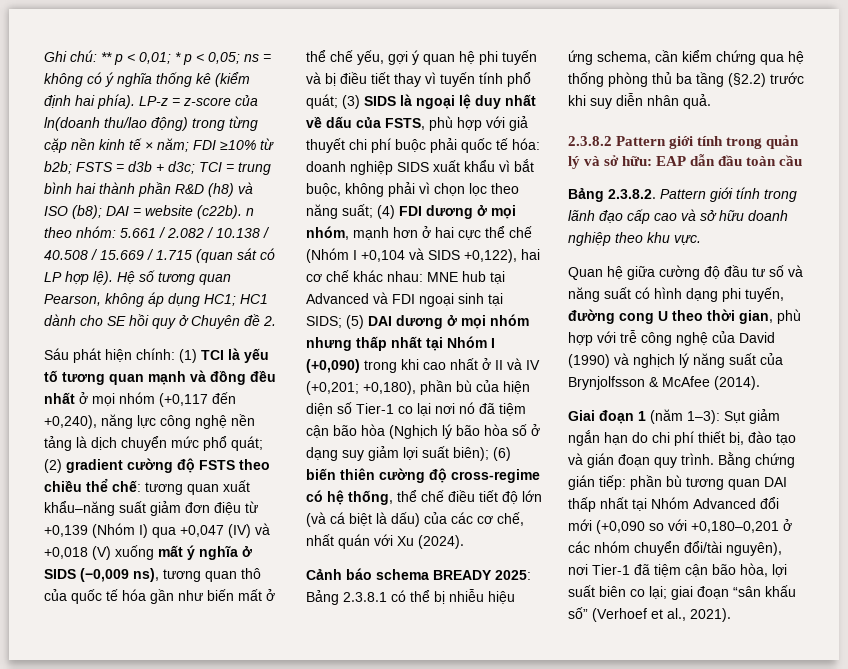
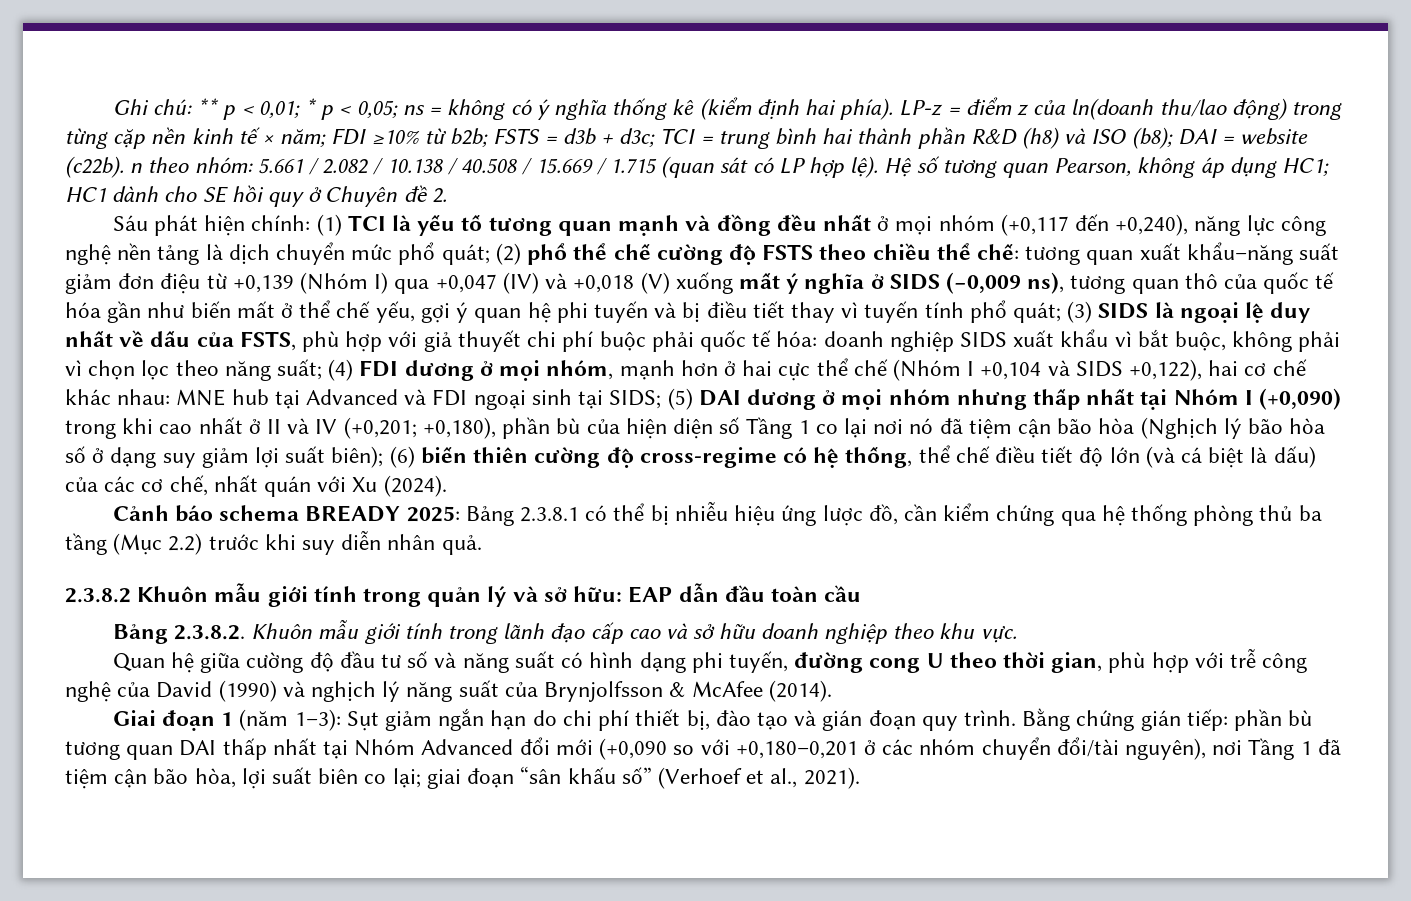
[183,97,231,106] z-score -> [965,97,1030,116] điểm z
[66,459,123,473] gradient -> [527,243,651,265] phổ thể chế
[356,403,394,414] Tier-1 -> [746,417,810,439] Tầng 1
[597,51,651,64] schema, -> [822,504,898,526] lược đồ,
[728,73,766,87] (§2.2) -> [113,533,203,555] (Mục 2.2)
[616,136,667,146] Pattern -> [137,583,262,602] Khuôn mẫu
[660,189,706,199] Pattern -> [251,619,360,639] Khuôn mẫu
[592,564,630,575] Tier-1 -> [1248,738,1312,760] Tầng 1

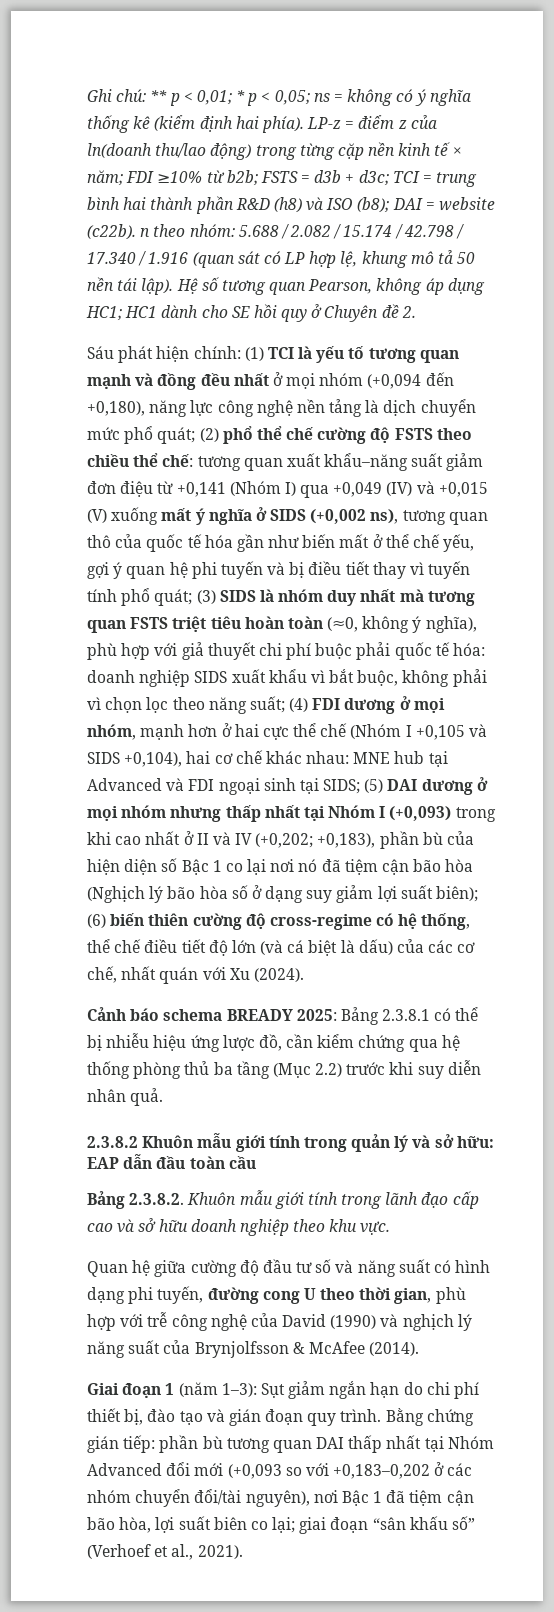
[257,158,304,174] 5.661 -> [238,225,279,237] 5.688
[386,158,657,175] 10.138 / 40.508 / 15.669 / 1.715 -> [343,224,465,239] [87,251,189,266] 15.174 / 42.798 / 17.340 / 1.916
[850,156,879,178] lệ). -> [340,250,476,268] [87,277,174,295] lệ, khung mô tả 50 nền tái lập).
[1000,214,1189,236] (+0,117 đến +0,240), -> [367,372,454,389] [87,401,145,416] (+0,094 đến +0,180),
[232,275,294,293] +0,139 -> [176,482,226,497] +0,141
[435,274,497,293] +0,047 -> [333,482,383,497] +0,049
[573,275,635,293] +0,018 -> [438,482,488,497] +0,015
[945,272,1021,294] (−0,009 -> [310,509,367,524] (+0,002
[1179,302,1311,323] [65,330,296,351] ngoại lệ duy nhất về dấu của FSTS, -> [278,589,475,606] [87,616,477,633] nhóm duy nhất mà tương quan FSTS triệt tiêu hoàn toàn (≈0, không ý nghĩa),
[980,362,1042,380] +0,104 -> [415,725,465,740] +0,105
[1129,359,1203,381] +0,122), -> [124,752,183,767] +0,104),
[1259,388,1342,410] (+0,090) -> [389,806,452,821] (+0,093)
[343,417,496,439] (+0,201; +0,180), -> [255,833,376,848] (+0,202; +0,183),
[746,417,793,439] Tầng -> [181,859,209,875] Bậc
[599,738,668,760] (+0,090 -> [227,1464,282,1479] (+0,093
[735,741,858,759] +0,180–0,201 -> [333,1464,431,1479] +0,183–0,202
[1248,738,1295,760] Tầng -> [341,1490,369,1506] Bậc

